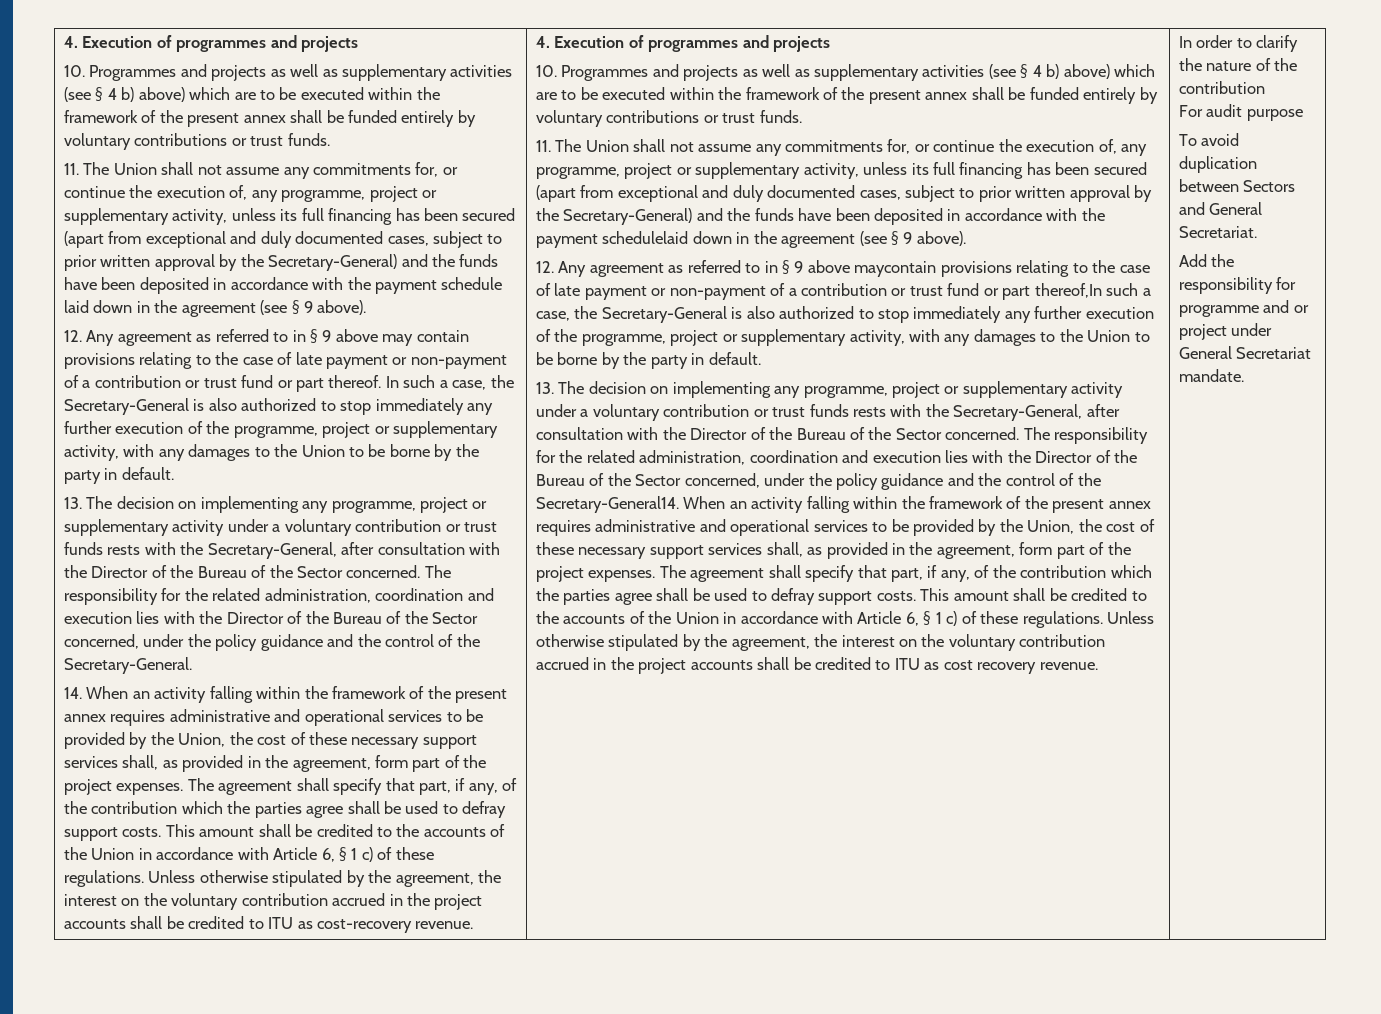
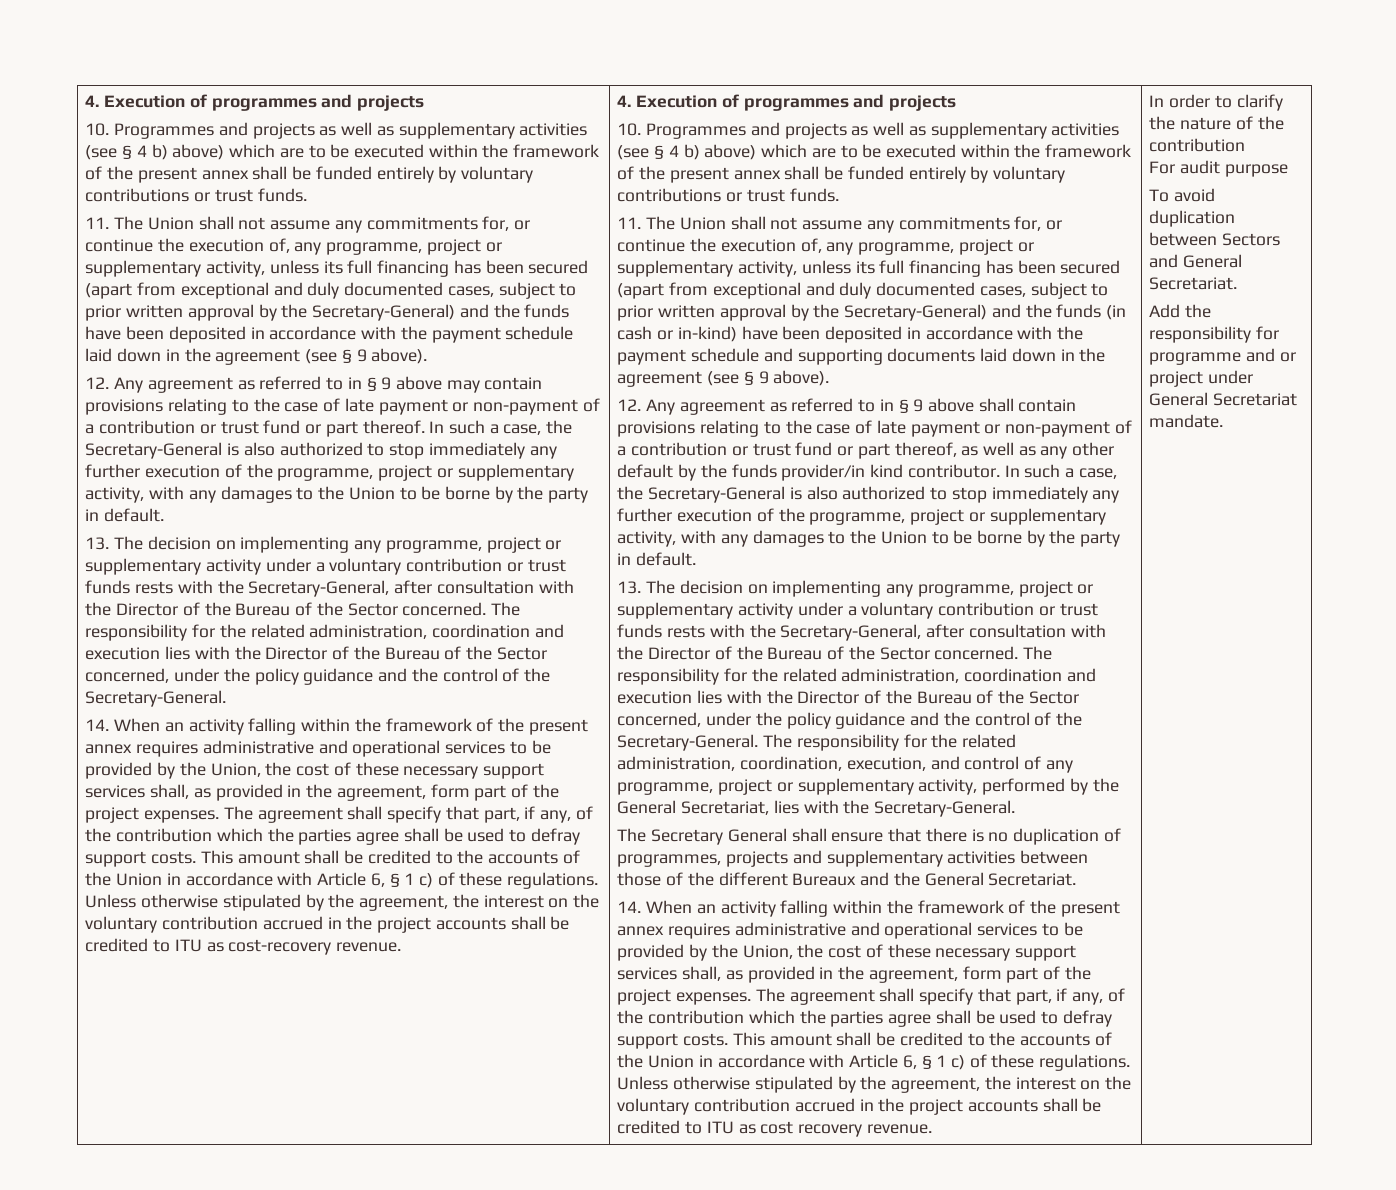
[798,208,1105,225] [535,231,689,248] have been deposited in accordance with the payment schedulelaid -> [1105,305,1126,320] [617,326,1083,343] [617,348,1008,365] (in cash or in-kind) have been deposited in accordance with the payment schedule and supporting documents laid
[854,261,937,277] maycontain -> [978,398,1077,412] shall contain
[1034,283,1102,298] thereof,In -> [894,442,1115,459] [617,464,1020,481] thereof, as well as any other default by the funds provider/in kind contributor. In
[535,496,679,513] Secretary-General14. -> [617,734,1017,751] [617,756,1073,773] [617,778,1119,795] [617,800,1016,817] [617,828,1121,845] [617,850,1089,867] [617,872,1077,886] [617,901,642,913] Secretary-General. The responsibility for the related administration, coordination, execution, and control of any programme, project or supplementary activity, performed by the General Secretariat, lies with the Secretary-General. // The Secretary General shall ensure that there is no duplication of programmes, projects and supplementary activities between those of the different Bureaux and the General Secretariat. // 14.

